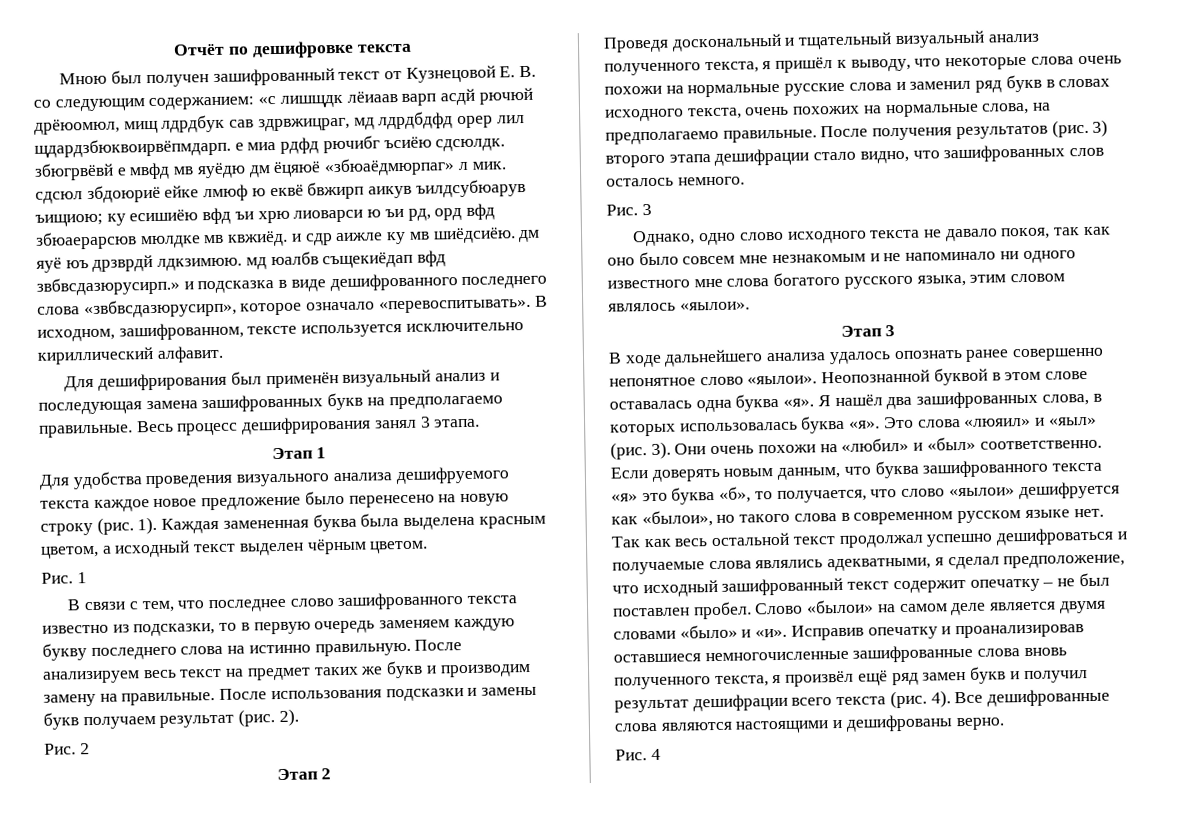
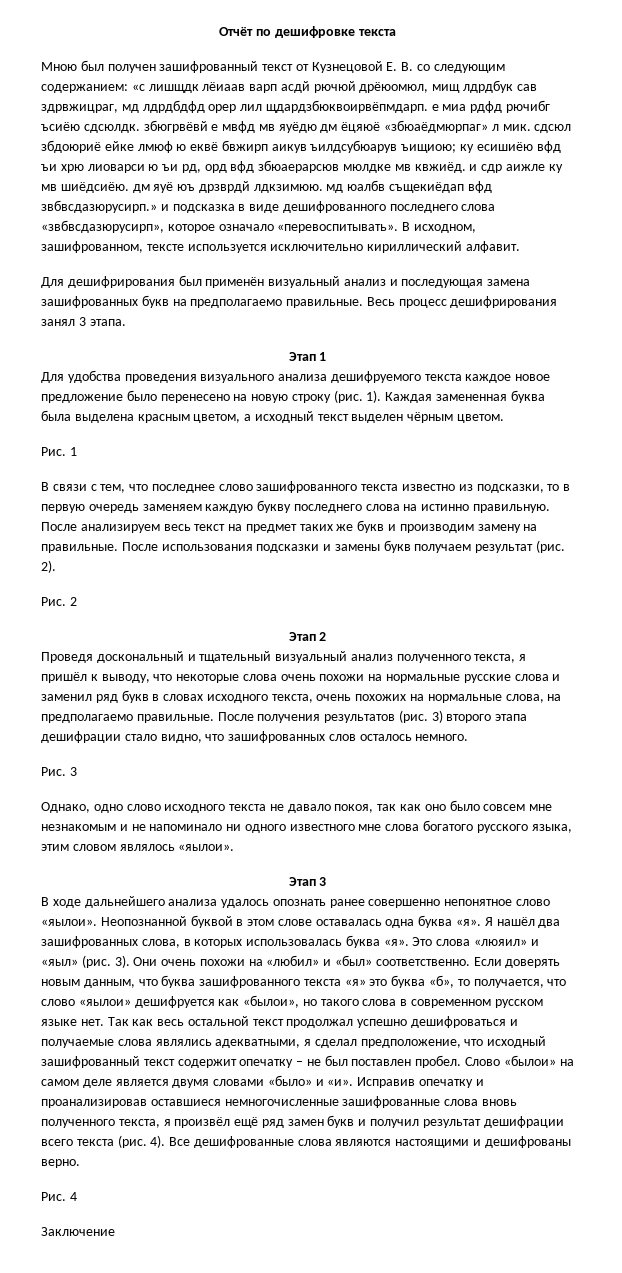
(661, 754) none -> [41,1227,115,1236] // Заключение

